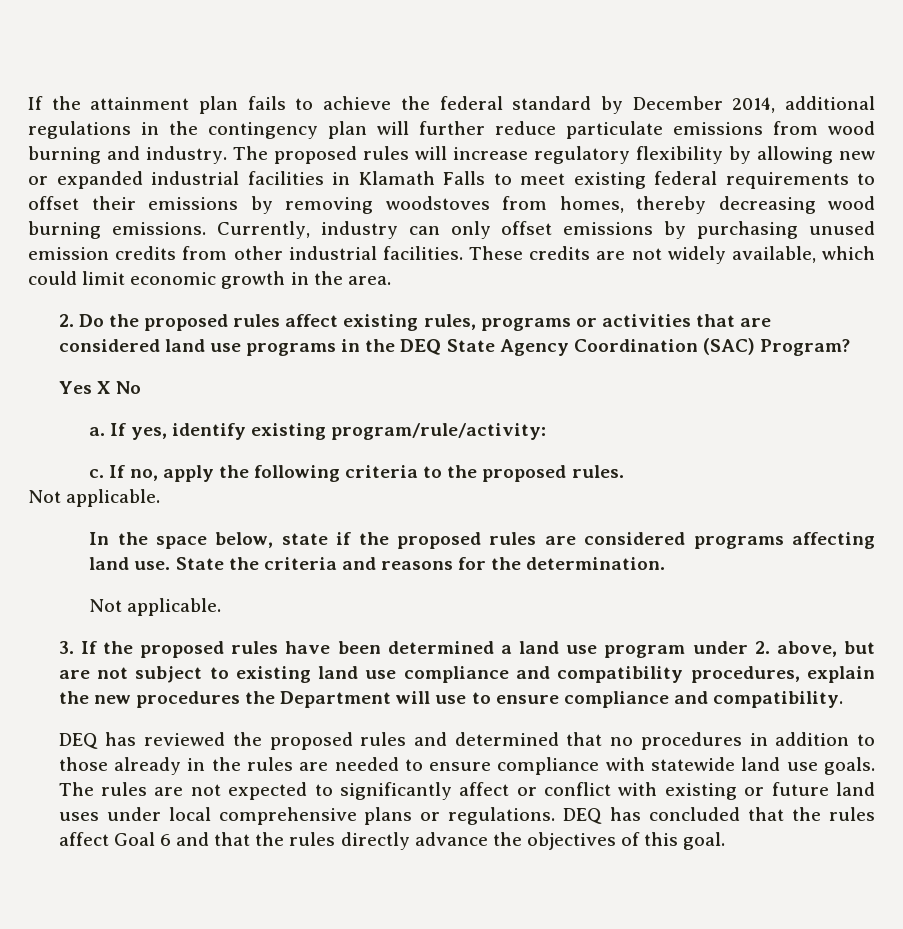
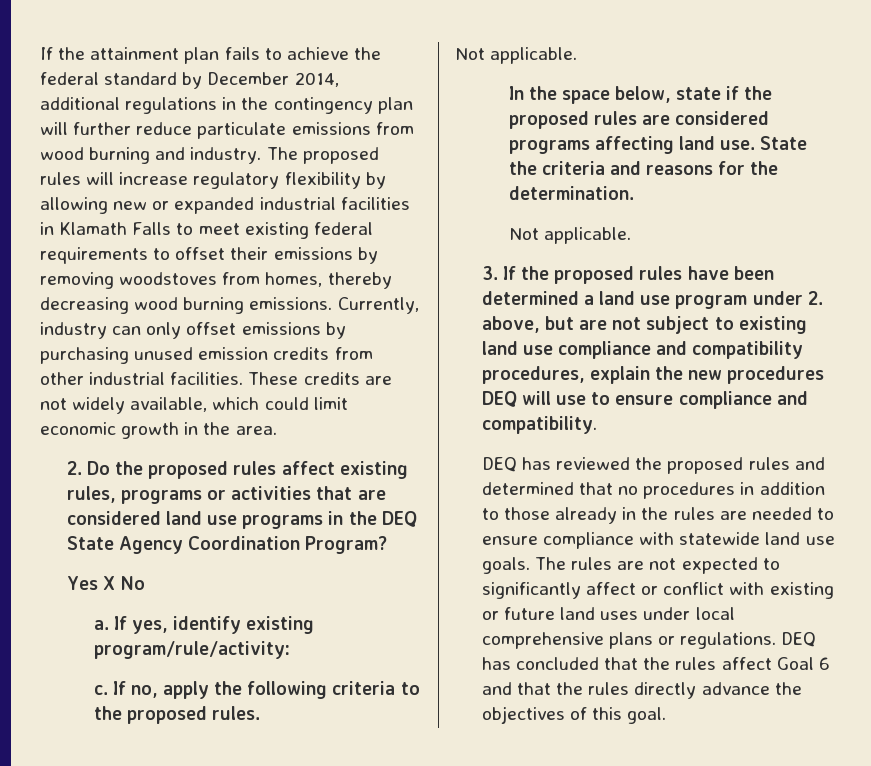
[702,338,755,355] (SAC) -> (301, 543) none
[245,691,392,708] the Department -> [481,391,517,407] DEQ

